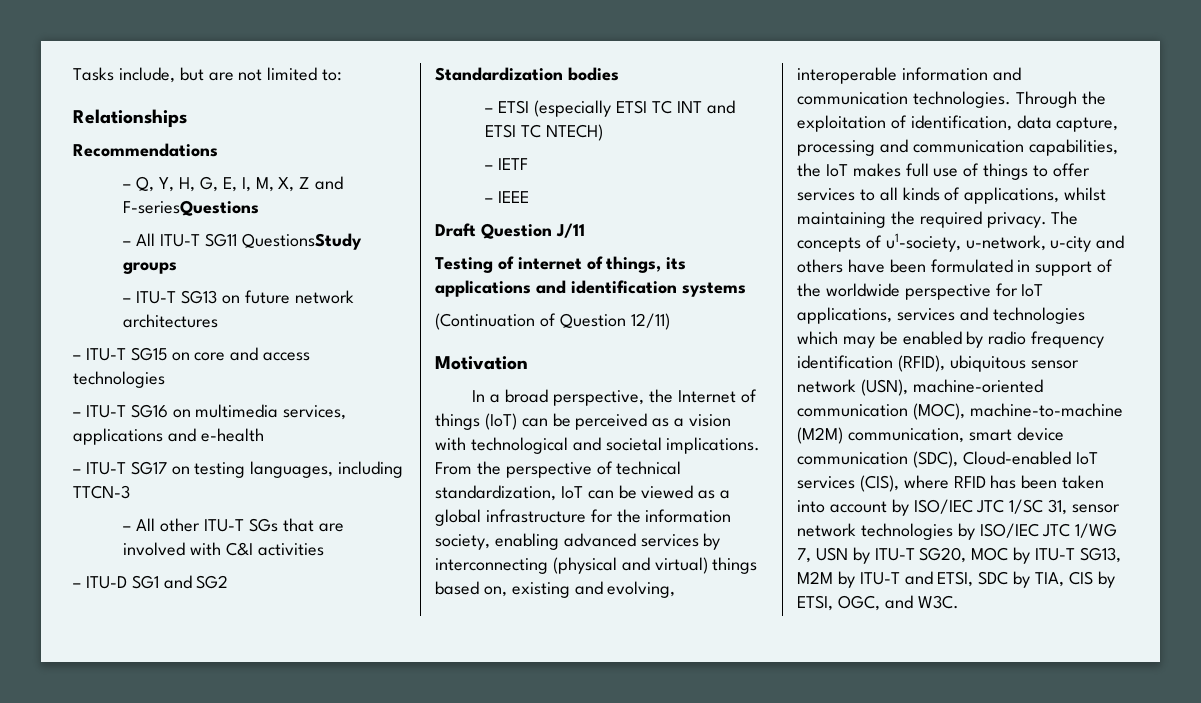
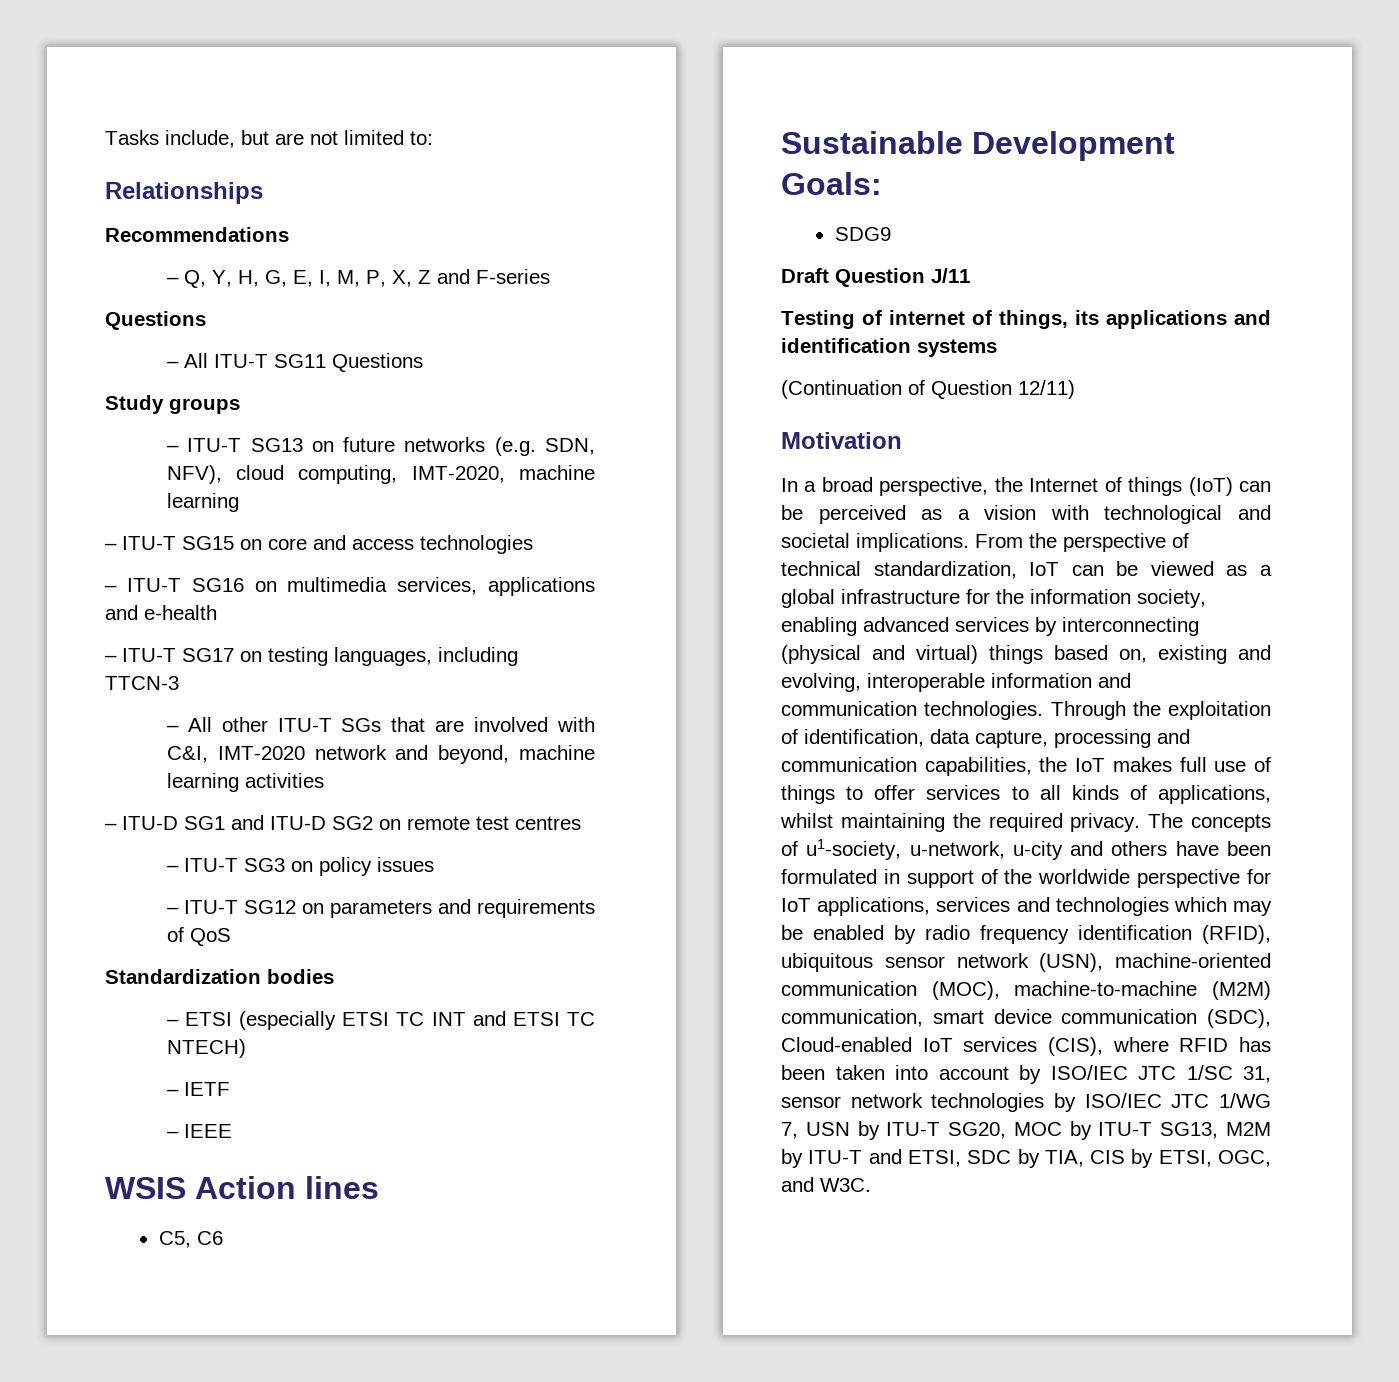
(274, 184) none -> [365,270,386,287] P,
[123,200,260,216] F-seriesQuestions -> [475,269,550,284] [105,311,206,330] F-series // Questions
[241,233,362,250] QuestionsStudy -> [331,353,423,372] [105,395,164,414] Questions // Study
[294,290,354,304] [123,314,219,328] network architectures -> [404,437,595,456] [166,465,595,484] [166,493,239,512] networks (e.g. SDN, NFV), cloud computing, IMT-2020, machine learning
[226,542,254,556] C&I -> [166,745,595,764] [166,773,239,792] C&I, IMT-2020 network and beyond, machine learning
(192, 582) none -> [270,816,326,830] ITU-D
(229, 582) none -> [379,816,581,830] [166,857,434,876] [166,899,595,918] [166,927,231,946] on remote test centres // – ITU-T SG3 on policy issues // – ITU-T SG12 on parameters and requirements of QoS
(530, 197) none -> [105,1176,379,1199] [158,1231,223,1248] [781,131,1175,161] [781,172,882,195] [834,227,891,241] // WSIS Action lines // C5, C6 // Sustainable Development Goals: // SDG9

